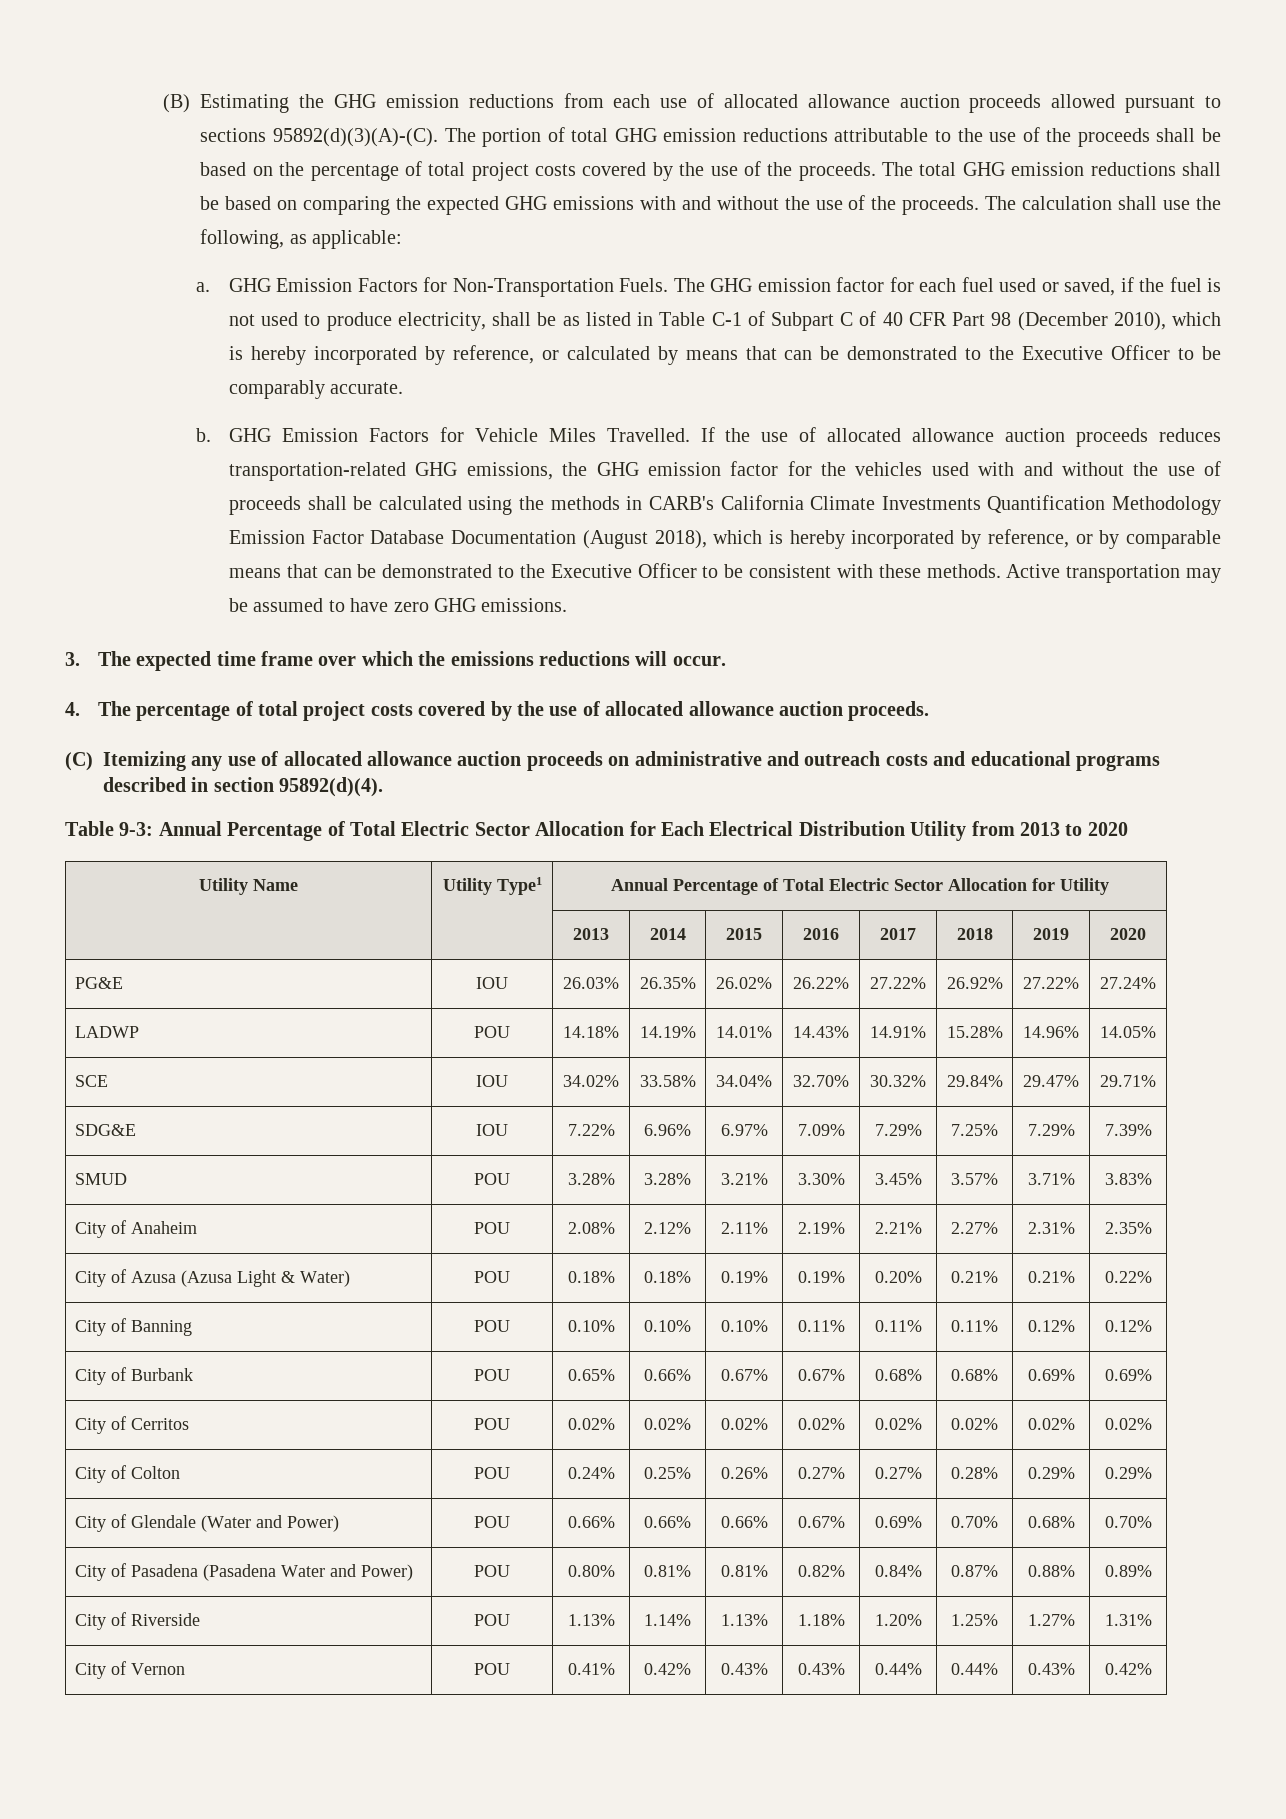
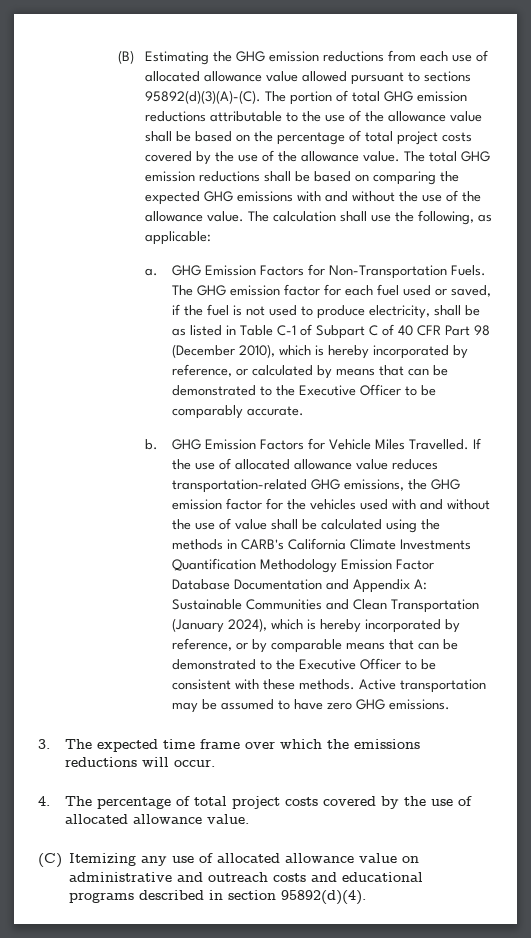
[899,94,1042,113] auction proceeds -> [266,71,299,82] value
[1077,128,1150,147] proceeds -> [388,111,483,122] allowance value
[798,162,876,181] proceeds. -> [301,151,401,162] allowance value.
[902,196,980,215] proceeds. -> [145,211,245,222] allowance value.
[1005,428,1149,447] auction proceeds -> [355,459,388,470] value
[229,496,302,515] proceeds -> [234,519,267,530] value
[582,530,707,549] (August 2018), -> [325,579,427,593] [171,599,479,613] [171,618,267,633] and Appendix A: Sustainable Communities and Clean Transportation (January 2024),
[779,701,930,721] auction proceeds. -> [206,814,249,824] value.
[457,751,603,771] auction proceeds -> [359,853,398,863] value
[65,821,1128,841] [199,878,298,895] [442,877,542,895] [610,878,1109,895] [573,928,609,940] [649,928,686,940] [726,928,762,940] [803,928,839,940] [880,928,916,940] [956,928,993,940] [1033,928,1069,940] [1110,928,1146,940] [74,977,123,989] [476,977,508,989] [563,977,619,989] [639,977,696,989] [716,977,772,989] [793,977,849,989] [870,977,926,989] [946,977,1003,989] [1023,977,1079,989] [1100,977,1156,989] [74,1026,139,1038] [474,1026,510,1038] [563,1026,619,1038] [639,1026,696,1038] [716,1026,772,1038] [793,1026,849,1038] [870,1026,926,1038] [946,1026,1003,1038] [1023,1026,1079,1038] [1100,1026,1156,1038] [74,1075,108,1087] [476,1075,508,1087] [563,1075,619,1087] [639,1075,696,1087] [716,1075,772,1087] [793,1075,849,1087] [870,1075,926,1087] [946,1075,1003,1087] [1023,1075,1079,1087] [1100,1075,1156,1087] [74,1124,136,1136] [476,1124,508,1136] [567,1124,615,1136] [644,1124,691,1136] [720,1124,768,1136] [797,1124,845,1136] [874,1124,922,1136] [951,1124,998,1136] [1027,1124,1075,1136] [1104,1124,1152,1136] [74,1173,127,1185] [474,1173,510,1185] [567,1173,615,1185] [644,1173,691,1185] [720,1173,768,1185] [797,1173,845,1185] [874,1173,922,1185] [951,1173,998,1185] [1027,1173,1075,1185] [1104,1173,1152,1185] [74,1220,197,1238] [474,1222,510,1234] [567,1222,615,1234] [644,1222,691,1234] [720,1222,768,1234] [797,1222,845,1234] [874,1222,922,1234] [951,1222,998,1234] [1027,1222,1075,1234] [1104,1222,1152,1234] [74,1269,350,1287] [474,1271,510,1283] [567,1271,615,1283] [644,1271,691,1283] [720,1271,768,1283] [797,1271,845,1283] [874,1271,922,1283] [951,1271,998,1283] [1027,1271,1075,1283] [1104,1271,1152,1283] [74,1318,192,1336] [474,1320,510,1332] [567,1320,615,1332] [644,1320,691,1332] [720,1320,768,1332] [797,1320,845,1332] [874,1320,922,1332] [951,1320,998,1332] [1027,1320,1075,1332] [1104,1320,1152,1332] [74,1367,193,1385] [474,1369,510,1381] [567,1369,615,1381] [644,1369,691,1381] [720,1369,768,1381] [797,1369,845,1381] [874,1369,922,1381] [951,1369,998,1381] [1027,1369,1075,1381] [1104,1369,1152,1381] [74,1416,189,1434] [474,1418,510,1430] [567,1418,615,1430] [644,1418,691,1430] [720,1418,768,1430] [797,1418,845,1430] [874,1418,922,1430] [951,1418,998,1430] [1027,1418,1075,1430] [1104,1418,1152,1430] [74,1465,180,1483] [474,1467,510,1479] [567,1467,615,1479] [644,1467,691,1479] [720,1467,768,1479] [797,1467,845,1479] [874,1467,922,1479] [951,1467,998,1479] [1027,1467,1075,1479] [1104,1467,1152,1479] [74,1514,339,1532] [474,1516,510,1528] [567,1516,615,1528] [644,1516,691,1528] [720,1516,768,1528] [797,1516,845,1528] [874,1516,922,1528] [951,1516,998,1528] [1027,1516,1075,1528] [1104,1516,1152,1528] [74,1563,413,1581] [474,1565,510,1577] [567,1565,615,1577] [644,1565,691,1577] [720,1565,768,1577] [797,1565,845,1577] [874,1565,922,1577] [951,1565,998,1577] [1027,1565,1075,1577] [1104,1565,1152,1577] [74,1612,200,1630] [474,1614,510,1626] [567,1614,615,1626] [644,1614,691,1626] [720,1614,768,1626] [797,1614,845,1626] [874,1614,922,1626] [951,1614,998,1626] [1027,1614,1075,1626] [1104,1614,1152,1626] [74,1661,185,1679] [474,1663,510,1675] [567,1663,615,1675] [644,1663,691,1675] [720,1663,768,1675] [797,1663,845,1675] [874,1663,922,1675] [951,1663,998,1675] [1027,1663,1075,1675] [1104,1663,1152,1675] // Table 9-3: Annual Percentage of Total Electric Sector Allocation for Each Electrical Distribution Utility from 2013 to 2020 // Utility Name | Utility Type1 | Annual Percentage of Total Electric Sector Allocation for Utility // | | 2013 | 2014 | 2015 | 2016 | 2017 | 2018 | 2019 | 2020 // PG&E | IOU | 26.03% | 26.35% | 26.02% | 26.22% | 27.22% | 26.92% | 27.22% | 27.24% // LADWP | POU | 14.18% | 14.19% | 14.01% | 14.43% | 14.91% | 15.28% | 14.96% | 14.05% // SCE | IOU | 34.02% | 33.58% | 34.04% | 32.70% | 30.32% | 29.84% | 29.47% | 29.71% // SDG&E | IOU | 7.22% | 6.96% | 6.97% | 7.09% | 7.29% | 7.25% | 7.29% | 7.39% // SMUD | POU | 3.28% | 3.28% | 3.21% | 3.30% | 3.45% | 3.57% | 3.71% | 3.83% // City of Anaheim | POU | 2.08% | 2.12% | 2.11% | 2.19% | 2.21% | 2.27% | 2.31% | 2.35% // City of Azusa (Azusa Light & Water) | POU | 0.18% | 0.18% | 0.19% | 0.19% | 0.20% | 0.21% | 0.21% | 0.22% // City of Banning | POU | 0.10% | 0.10% | 0.10% | 0.11% | 0.11% | 0.11% | 0.12% | 0.12% // City of Burbank | POU | 0.65% | 0.66% | 0.67% | 0.67% | 0.68% | 0.68% | 0.69% | 0.69% // City of Cerritos | POU | 0.02% | 0.02% | 0.02% | 0.02% | 0.02% | 0.02% | 0.02% | 0.02% // City of Colton | POU | 0.24% | 0.25% | 0.26% | 0.27% | 0.27% | 0.28% | 0.29% | 0.29% // City of Glendale (Water and Power) | POU | 0.66% | 0.66% | 0.66% | 0.67% | 0.69% | 0.70% | 0.68% | 0.70% // City of Pasadena (Pasadena Water and Power) | POU | 0.80% | 0.81% | 0.81% | 0.82% | 0.84% | 0.87% | 0.88% | 0.89% // City of Riverside | POU | 1.13% | 1.14% | 1.13% | 1.18% | 1.20% | 1.25% | 1.27% | 1.31% // City of Vernon | POU | 0.41% | 0.42% | 0.43% | 0.43% | 0.44% | 0.44% | 0.43% | 0.42% -> (367, 897) none

